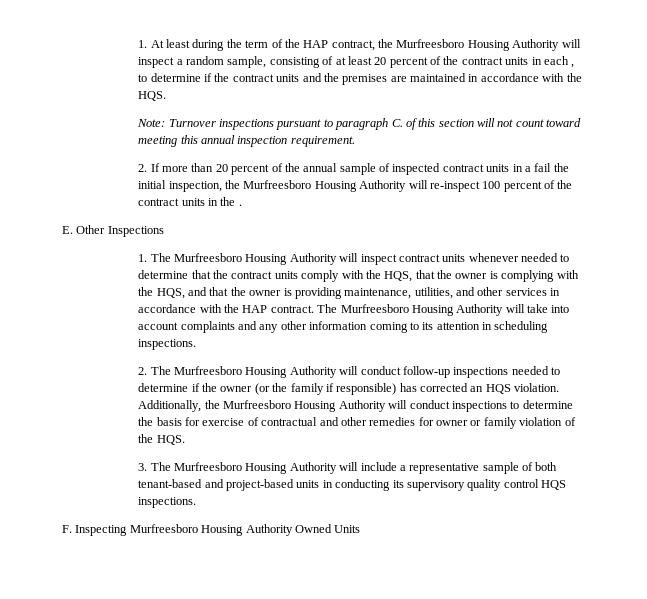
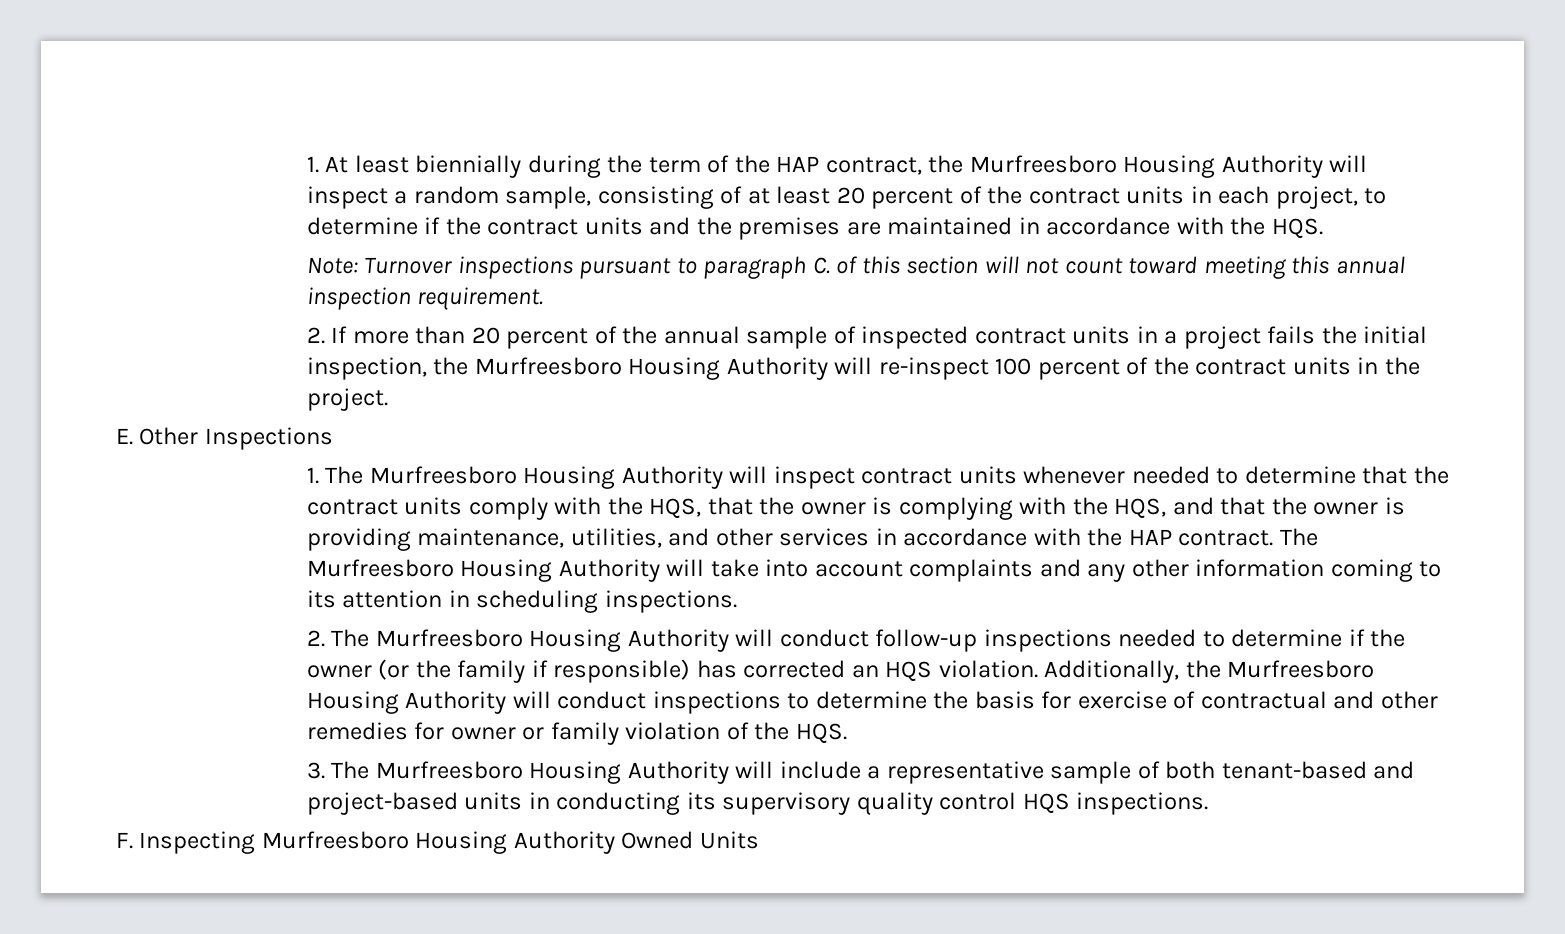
(191, 43) none -> [415,155,522,178] biennially
[571,64,575,68] , -> [1275,186,1358,209] project,
[534,163,552,172] fail -> [1183,326,1316,349] project fails
[238,204,242,206] . -> [306,388,388,411] project.

